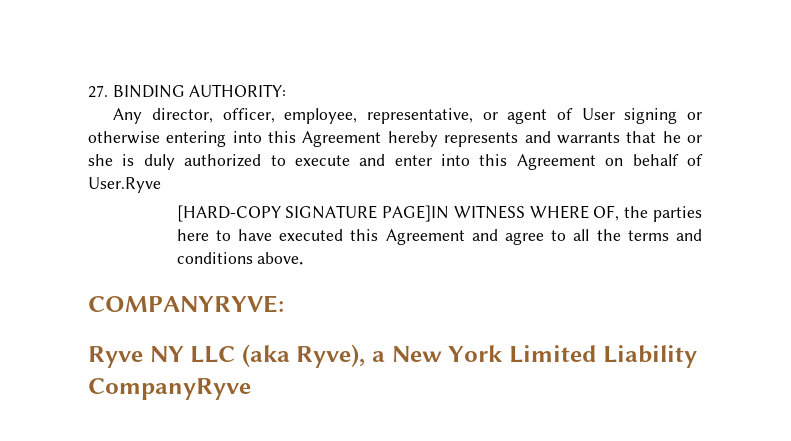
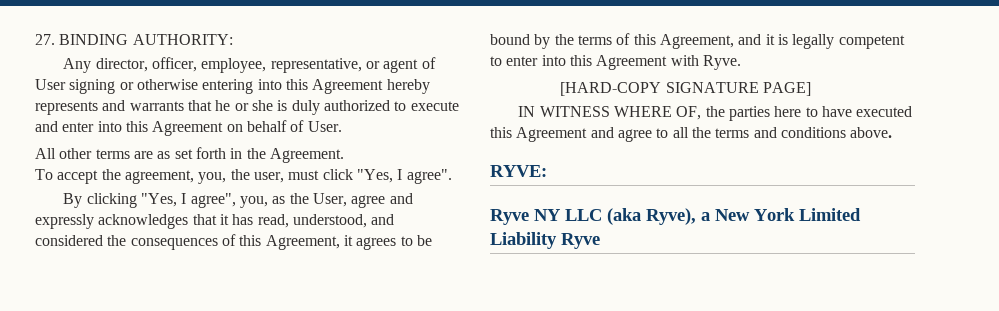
[88,177,161,193] User.Ryve -> [307,121,342,132] [35,147,344,163] [35,169,452,184] [63,193,413,208] [35,214,395,229] [35,234,432,250] [490,33,905,49] [490,55,741,70] User. // All other terms are as set forth in the Agreement. // To accept the agreement, you, the user, must click "Yes, I agree". // By clicking "Yes, I agree", you, as the User, agree and expressly acknowledges that it has read, understood, and considered the consequences of this Agreement, it agrees to be bound by the terms of this Agreement, and it is legally competent to enter into this Agreement with Ryve.
[382,205,450,222] PAGE]IN -> [763,82,812,96] [518,106,536,117] PAGE] // IN
[88,295,284,313] COMPANYRYVE: -> [490,165,547,177] RYVE:
[88,378,251,400] CompanyRyve -> [561,233,600,249] Ryve

